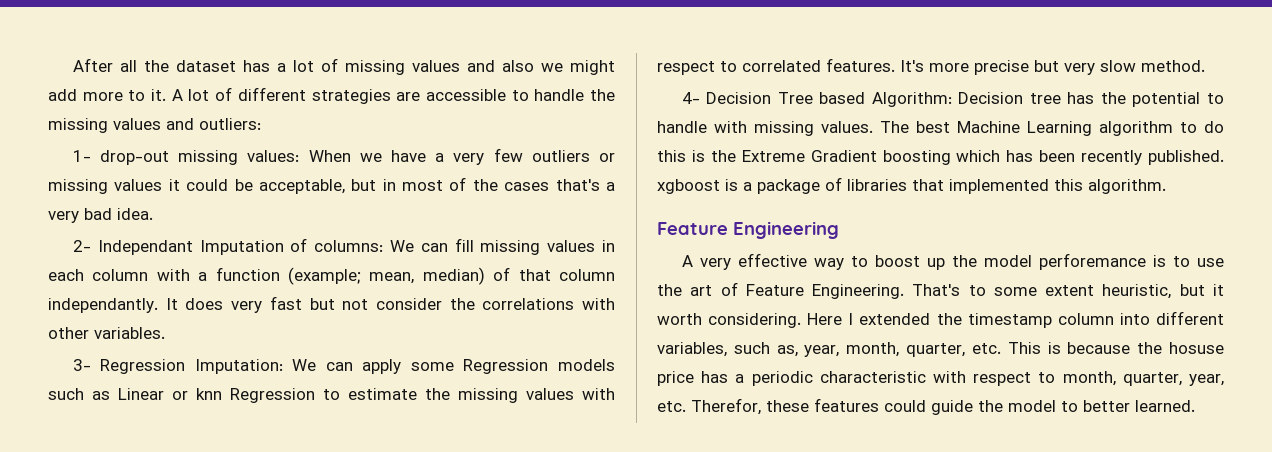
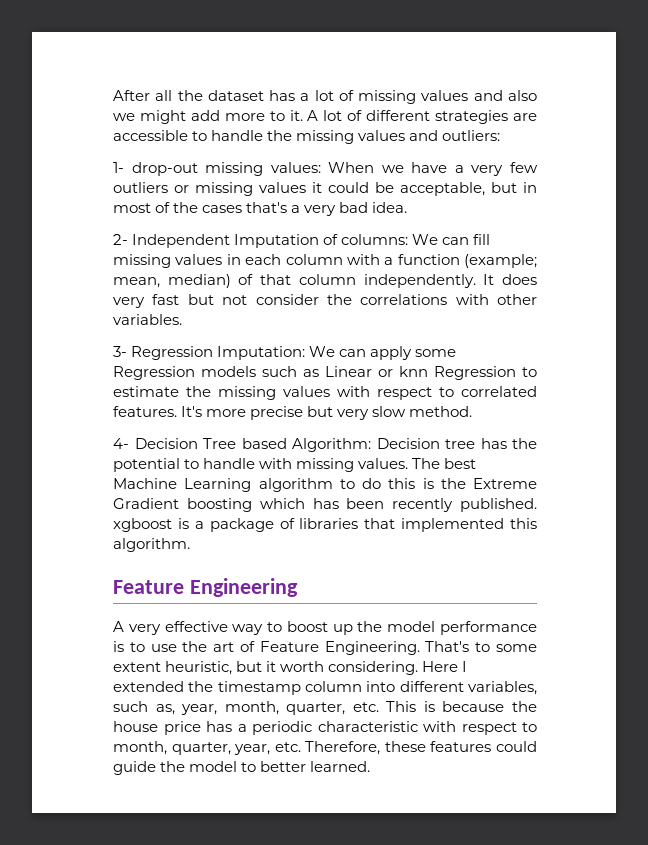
[97,240,193,255] Independant -> [132,234,231,248] Independent
[48,298,158,313] independantly. -> [363,274,476,288] independently.
[1038,253,1146,270] perforemance -> [440,621,537,635] performance
[1169,342,1224,354] hosuse -> [113,721,158,732] house
[691,398,761,415] Therefor, -> [305,741,381,755] Therefore,

